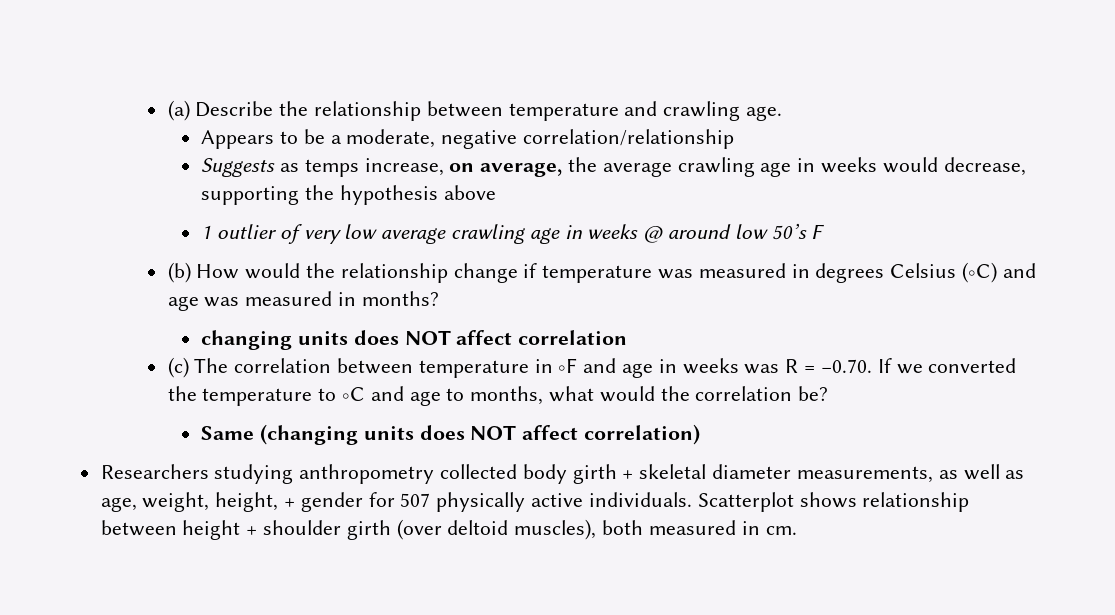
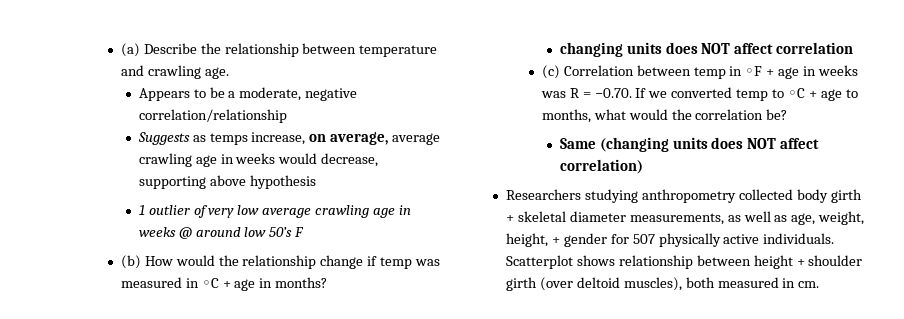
[567,157,597,172] the -> (389, 138) none
[304,185,334,200] the -> [209,175,246,186] above
[443,185,496,200] above -> (316, 182) none
[542,262,1036,283] [167,291,333,311] temperature was measured in degrees Celsius (◦C) and age was measured -> [380,257,441,269] [120,277,256,291] temp was measured in ◦C + age
[194,358,529,378] The correlation between temperature -> [563,65,726,79] Correlation between temp
[583,358,617,373] and -> [766,69,775,76] +
[167,386,313,406] the temperature -> [736,89,769,101] temp
[370,386,404,401] and -> [808,91,817,98] +

